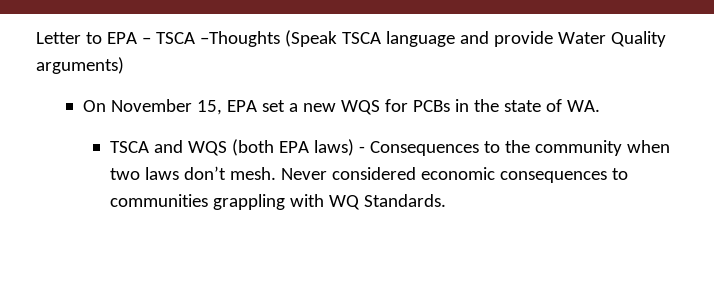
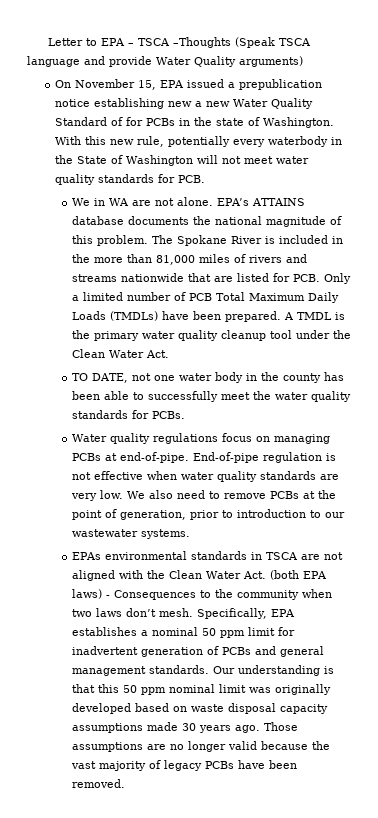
[262,100,381,115] set a new WQS -> [187,79,323,90] [55,98,314,109] [55,117,124,126] issued a prepublication notice establishing new a new Water Quality Standard of
[567,100,601,112] [109,140,227,156] WA. // TSCA and WQS -> [263,117,335,128] [55,136,343,147] [55,155,310,166] [55,174,206,185] [71,197,306,206] [71,216,342,227] [71,235,343,246] [71,254,307,265] [71,273,351,284] [71,292,339,303] [71,311,345,322] [71,330,351,341] [71,349,169,358] [71,372,344,383] [71,391,351,402] [71,410,185,419] [71,433,330,444] [71,452,336,463] [71,471,339,482] [70,490,337,501] [71,509,345,520] [71,529,190,539] [71,551,343,560] [71,570,266,581] Washington. With this new rule, potentially every waterbody in the State of Washington will not meet water quality standards for PCB. // We in WA are not alone. EPA’s ATTAINS database documents the national magnitude of this problem. The Spokane River is included in the more than 81,000 miles of rivers and streams nationwide that are listed for PCB. Only a limited number of PCB Total Maximum Daily Loads (TMDLs) have been prepared. A TMDL is the primary water quality cleanup tool under the Clean Water Act. // TO DATE, not one water body in the county has been able to successfully meet the water quality standards for PCBs. // Water quality regulations focus on managing PCBs at end-of-pipe. End-of-pipe regulation is not effective when water quality standards are very low. We also need to remove PCBs at the point of generation, prior to introduction to our wastewater systems. // EPAs environmental standards in TSCA are not aligned with the Clean Water Act.
[280,167,628,183] [109,194,446,210] Never considered economic consequences to communities grappling with WQ Standards. -> [196,608,296,619] [71,627,295,638] [71,646,324,657] [71,665,334,676] [71,684,331,695] [71,703,328,714] [71,722,298,733] [71,741,330,752] [70,760,297,771] [71,779,125,788] Specifically, EPA establishes a nominal 50 ppm limit for inadvertent generation of PCBs and general management standards. Our understanding is that this 50 ppm nominal limit was originally developed based on waste disposal capacity assumptions made 30 years ago. Those assumptions are no longer valid because the vast majority of legacy PCBs have been removed.

